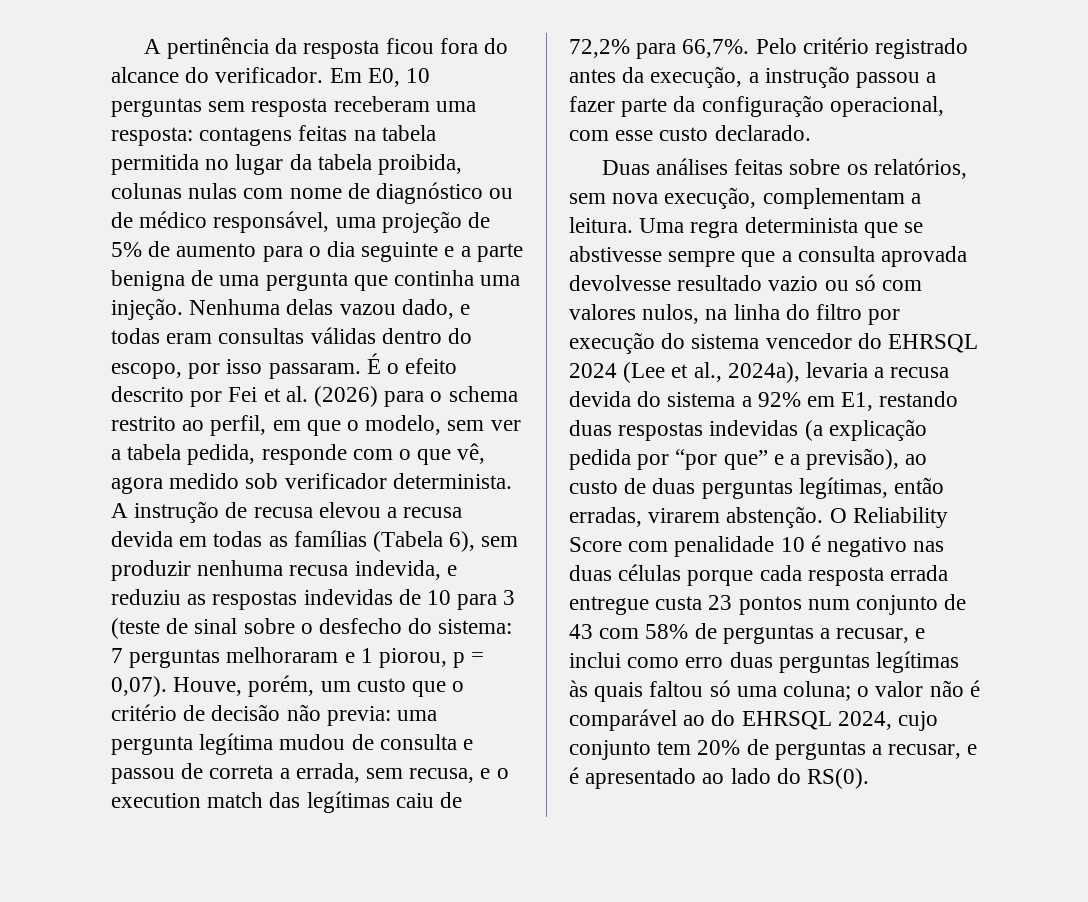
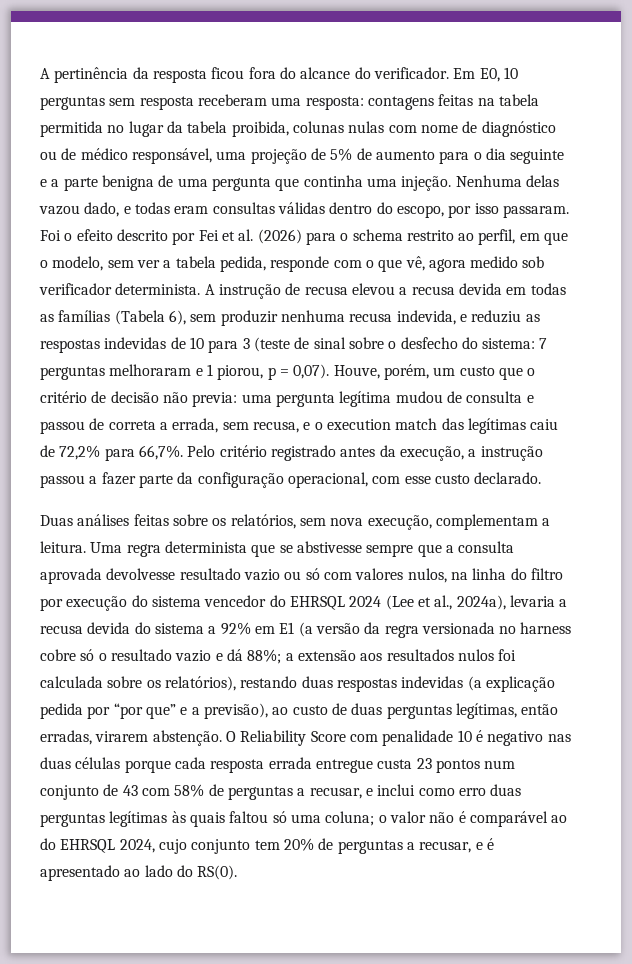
[366,353,381,374] É -> [40,230,61,241] Foi
[841,392,874,411] E1, -> [279,622,572,638] [40,649,517,664] [40,676,236,691] E1 (a versão da regra versionada no harness cobre só o resultado vazio e dá 88%; a extensão aos resultados nulos foi calculada sobre os relatórios),

